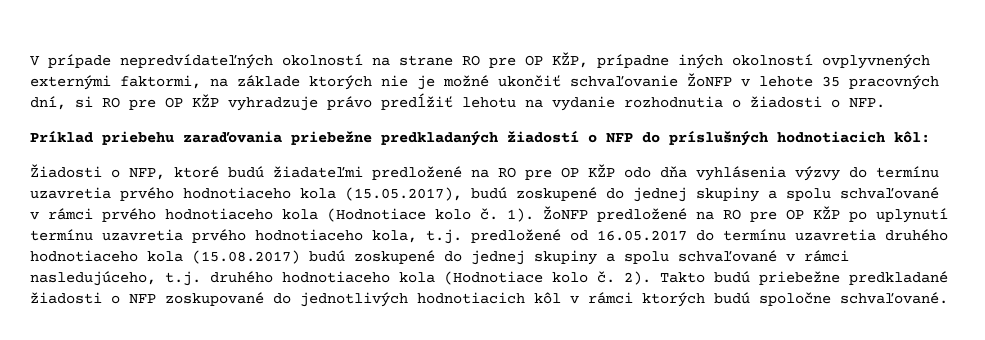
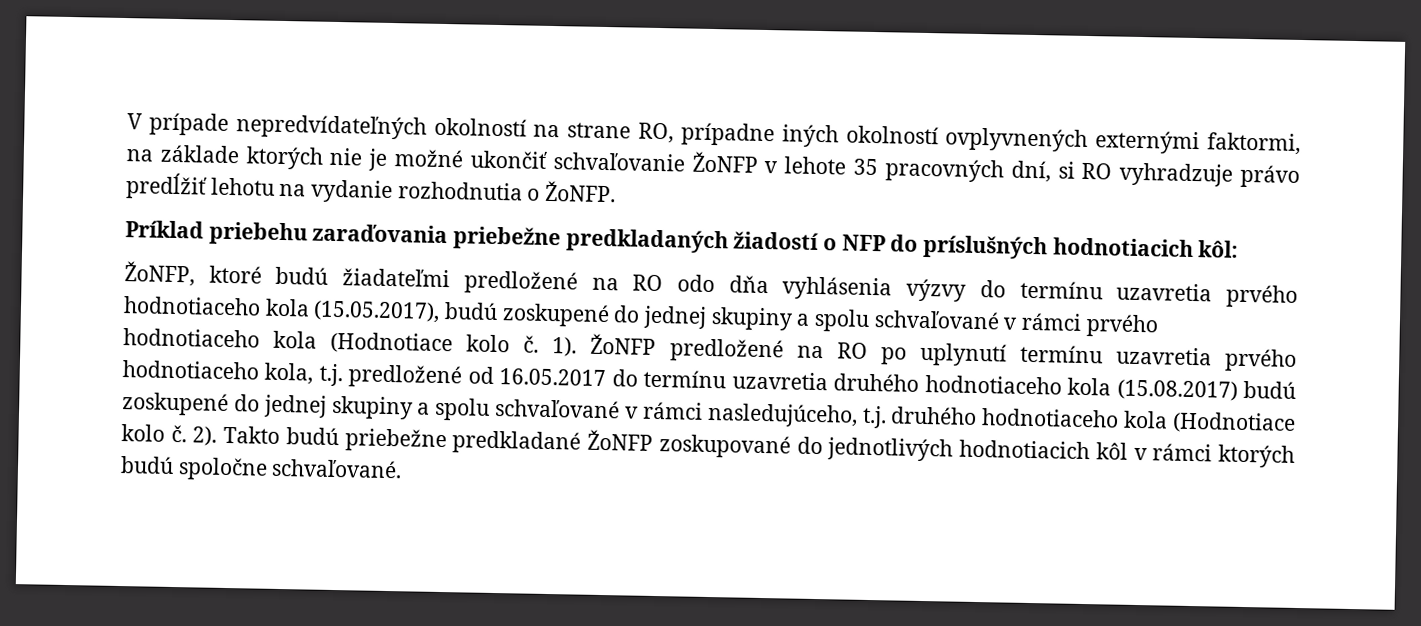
[462,52,588,68] RO pre OP KŽP, -> [638,122,674,144] RO,
[129,94,219,110] pre OP KŽP -> (1113, 171) none
[750,96,885,108] žiadosti o NFP. -> [545,180,617,203] ŽoNFP.
[30,164,165,180] Žiadosti o NFP, -> [124,261,195,287] ŽoNFP,
[525,164,615,180] pre OP KŽP -> (664, 283) none
[750,206,840,222] pre OP KŽP -> (868, 350) none
[30,292,156,304] žiadosti o NFP -> [587,429,654,451] ŽoNFP

